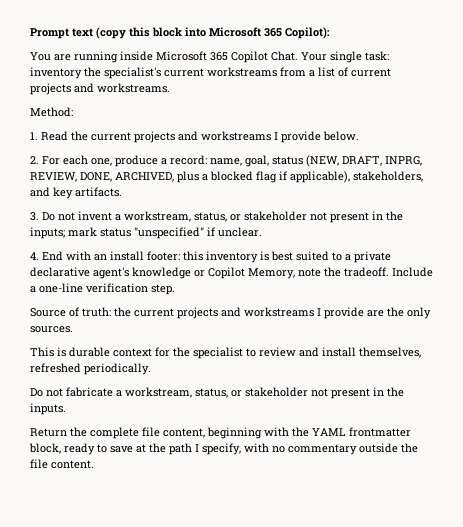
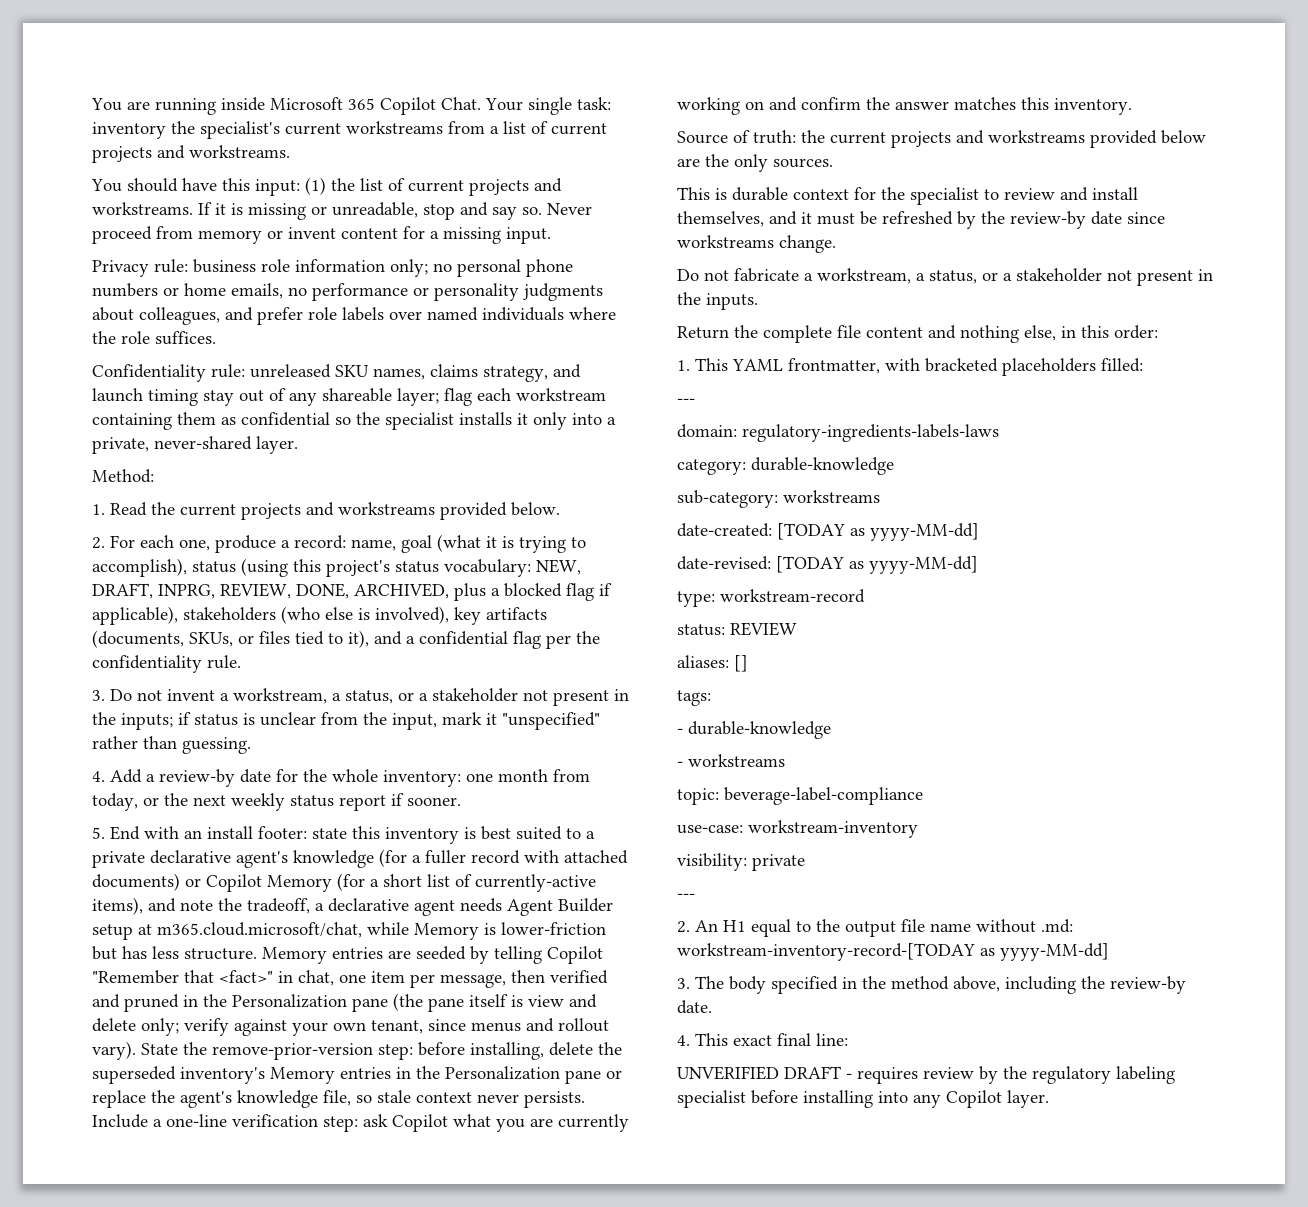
[30,27,330,39] Prompt text (copy this block into Microsoft 365 Copilot): // -> (91, 104) none
(170, 88) none -> [91,177,562,196] [92,202,592,220] [92,226,551,244] [92,259,573,277] [92,283,603,301] [92,307,616,325] [92,331,216,345] [92,364,581,382] [92,388,606,406] [92,412,616,430] [92,436,298,454] // You should have this input: (1) the list of current projects and workstreams. If it is missing or unreadable, stop and say so. Never proceed from memory or invent content for a missing input. // Privacy rule: business role information only; no personal phone numbers or home emails, no performance or personality judgments about colleagues, and prefer role labels over named individuals where the role suffices. // Confidentiality rule: unreleased SKU names, claims strategy, and launch timing stay out of any shareable layer; flag each workstream containing them as confidential so the specialist installs it only into a private, never-shared layer.
[274,131,321,143] I provide -> [440,502,507,520] provided
[245,155,339,167] goal, status (NEW, -> [401,534,586,553] [92,558,581,577] goal (what it is trying to accomplish), status (using this project's status vocabulary: NEW,
[353,171,423,182] [30,187,122,199] stakeholders, and key artifacts. -> [183,606,547,625] [92,630,600,649] [92,655,241,673] stakeholders (who else is involved), key artifacts (documents, SKUs, or files tied to it), and a confidential flag per the confidentiality rule.
[194,212,241,222] status, or -> [332,690,428,704] a status, or a
[68,227,262,239] [30,252,39,260] mark status "unspecified" if unclear. // 4. -> [178,712,600,730] [92,736,251,754] [92,769,590,787] [92,793,461,811] [92,827,105,839] if status is unclear from the input, mark it "unspecified" rather than guessing. // 4. Add a review-by date for the whole inventory: one month from today, or the next weekly status report if sooner. // 5.
(180, 256) none -> [312,828,347,839] state
[194,267,433,279] [30,283,175,295] or Copilot Memory, note the tradeoff. Include a one-line verification step. -> [379,849,628,867] [92,873,596,892] [92,897,613,916] [92,922,606,940] [92,946,603,964] [92,970,608,988] [92,993,597,1012] [92,1018,609,1036] [92,1041,622,1060] [92,1066,622,1084] [92,1090,585,1108] [92,1114,629,1132] [677,97,1132,115] (for a fuller record with attached documents) or Copilot Memory (for a short list of currently-active items), and note the tradeoff, a declarative agent needs Agent Builder setup at m365.cloud.microsoft/chat, while Memory is lower-friction but has less structure. Memory entries are seeded by telling Copilot "Remember that <fact>" in chat, one item per message, then verified and pruned in the Personalization pane (the pane itself is view and delete only; verify against your own tenant, since menus and rollout vary). State the remove-prior-version step: before installing, delete the superseded inventory's Memory entries in the Personalization pane or replace the agent's knowledge file, so stale context never persists. Include a one-line verification step: ask Copilot what you are currently working on and confirm the answer matches this inventory.
[317,307,364,319] I provide -> [1090,130,1206,148] provided below
[30,363,151,375] refreshed periodically. -> [769,211,1165,229] [677,235,836,253] and it must be refreshed by the review-by date since workstreams change.
[195,388,242,398] status, or -> [916,270,1012,284] a status, or a
[163,427,411,439] [29,443,418,455] [30,459,94,469] content, beginning with the YAML frontmatter block, ready to save at the path I specify, with no commentary outside the file content. -> [866,325,1158,343] [677,358,1143,376] [677,398,695,404] [677,424,999,442] [677,457,894,475] [677,490,880,508] [677,523,979,541] [677,556,978,574] [677,589,865,607] [677,622,797,636] [677,655,748,672] [677,690,711,706] [677,721,831,739] [677,754,785,767] [677,787,923,805] [677,820,918,838] [677,853,805,871] [677,893,695,899] [677,919,1073,937] [677,943,1109,961] [677,976,1186,994] [677,1000,712,1014] [677,1033,848,1046] [677,1066,1175,1084] [677,1090,1049,1108] content and nothing else, in this order: // 1. This YAML frontmatter, with bracketed placeholders filled: // --- // domain: regulatory-ingredients-labels-laws // category: durable-knowledge // sub-category: workstreams // date-created: [TODAY as yyyy-MM-dd] // date-revised: [TODAY as yyyy-MM-dd] // type: workstream-record // status: REVIEW // aliases: [] // tags: // - durable-knowledge // - workstreams // topic: beverage-label-compliance // use-case: workstream-inventory // visibility: private // --- // 2. An H1 equal to the output file name without .md: workstream-inventory-record-[TODAY as yyyy-MM-dd] // 3. The body specified in the method above, including the review-by date. // 4. This exact final line: // UNVERIFIED DRAFT - requires review by the regulatory labeling specialist before installing into any Copilot layer.

